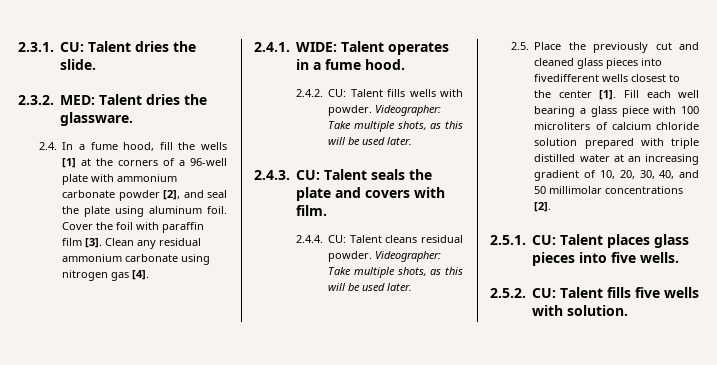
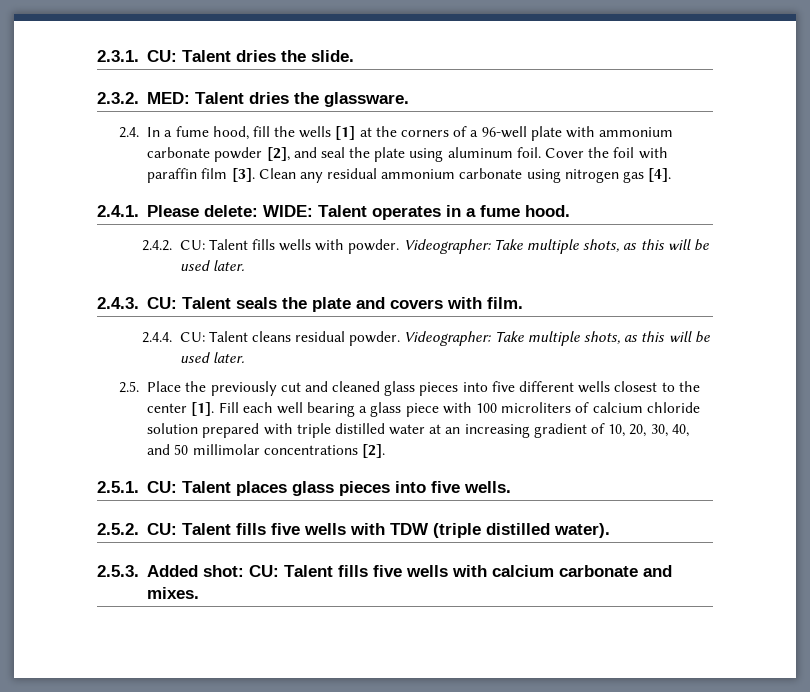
(290, 47) none -> [146,205,258,217] Please delete:
[534,74,600,82] fivedifferent -> [491,381,574,392] five different
[566,305,628,316] solution. -> [389,523,610,538] [97,565,672,577] [146,587,199,599] TDW (triple distilled water). // 2.5.3. Added shot: CU: Talent fills five wells with calcium carbonate and mixes.

